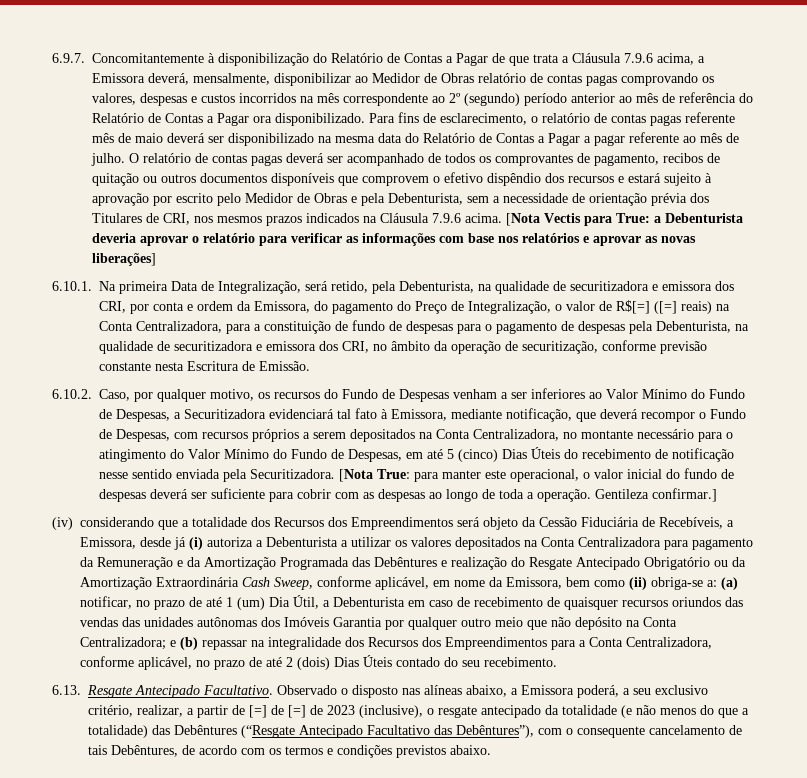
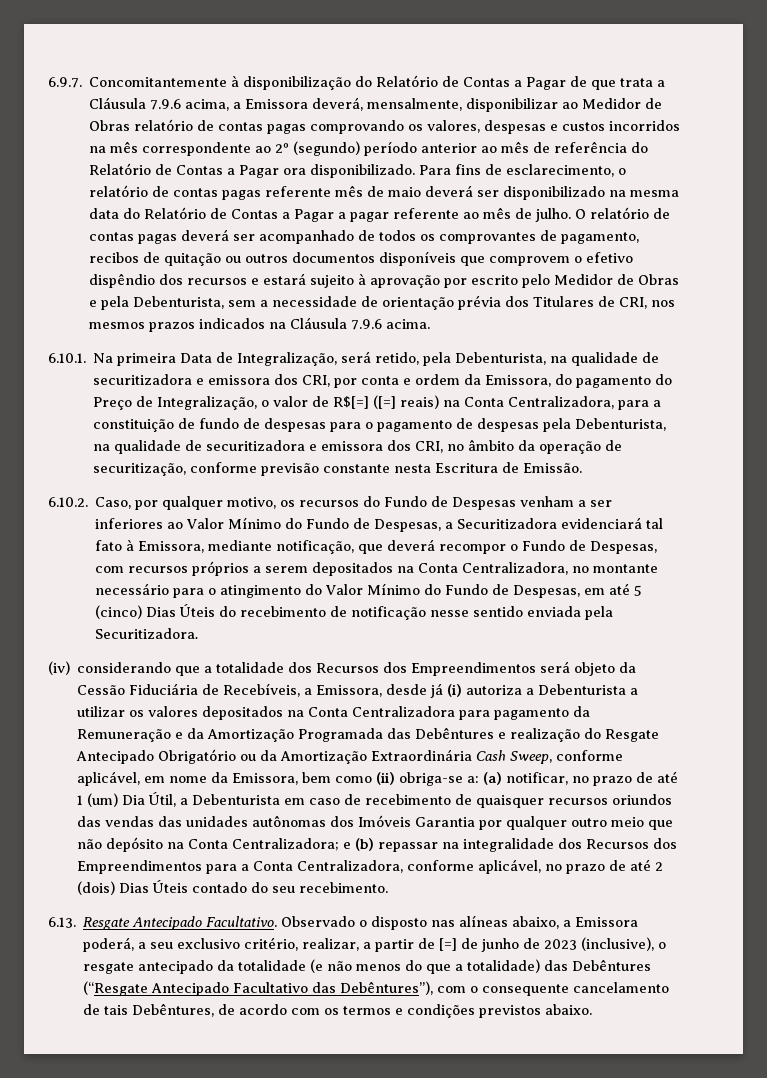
[506,213,743,226] [92,233,696,246] [92,253,156,266] [Nota Vectis para True: a Debenturista deveria aprovar o relatório para verificar as informações com base nos relatórios e aprovar as novas liberações] -> (431, 324) none
[339,468,734,482] [99,488,717,502] [Nota True: para manter este operacional, o valor inicial do fundo de despesas deverá ser suficiente para cobrir com as despesas ao longo de toda a operação. Gentileza confirmar.] -> (199, 633) none
[288,705,306,718] [=] -> [481,938,520,952] junho

